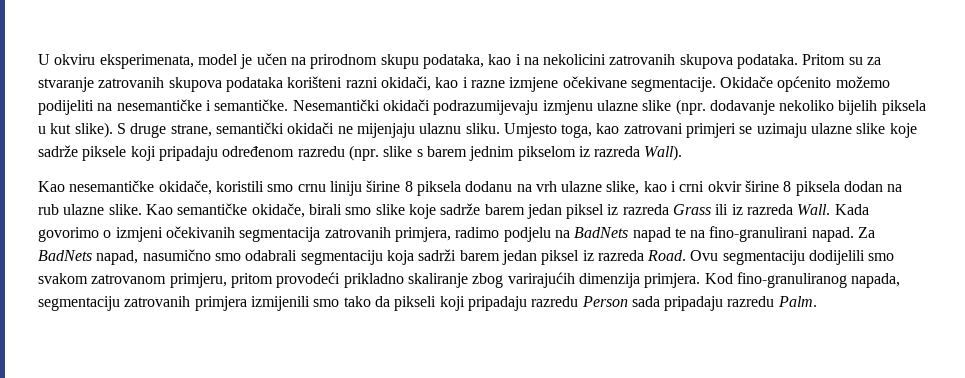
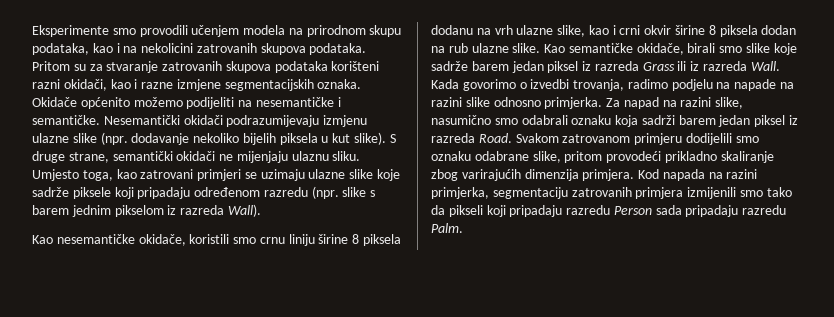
[38,53,287,69] U okviru eksperimenata, model je učen -> [32,25,286,37] Eksperimente smo provodili učenjem modela
[562,76,716,92] očekivane segmentacije. -> [224,79,362,91] segmentacijskih oznaka.
[115,226,876,242] [38,250,139,265] izmjeni očekivanih segmentacija zatrovanih primjera, radimo podjelu na BadNets napad te na fino-granulirani napad. Za BadNets napad, -> [530,79,795,91] [431,97,744,109] izvedbi trovanja, radimo podjelu na napade na razini slike odnosno primjerka. Za napad na razini slike,
[300,250,383,265] segmentaciju -> [571,115,612,125] oznaku
[690,250,895,265] [38,273,227,288] Ovu segmentaciju dodijelili smo svakom zatrovanom primjeru, -> [515,133,759,145] [431,151,561,163] Svakom zatrovanom primjeru dodijelili smo oznaku odabrane slike,
[736,272,901,288] fino-granuliranog napada, -> [662,169,758,181] [431,187,489,199] napada na razini primjerka,

